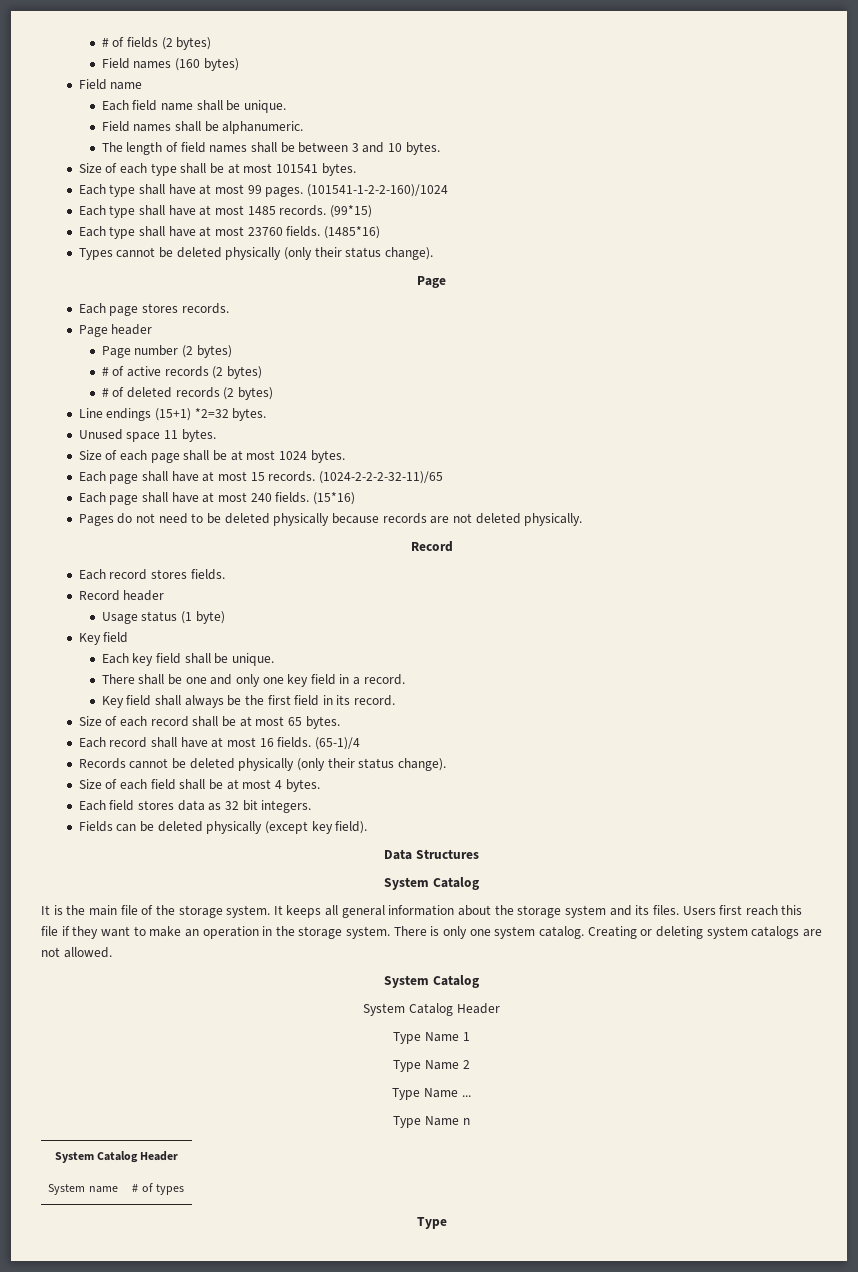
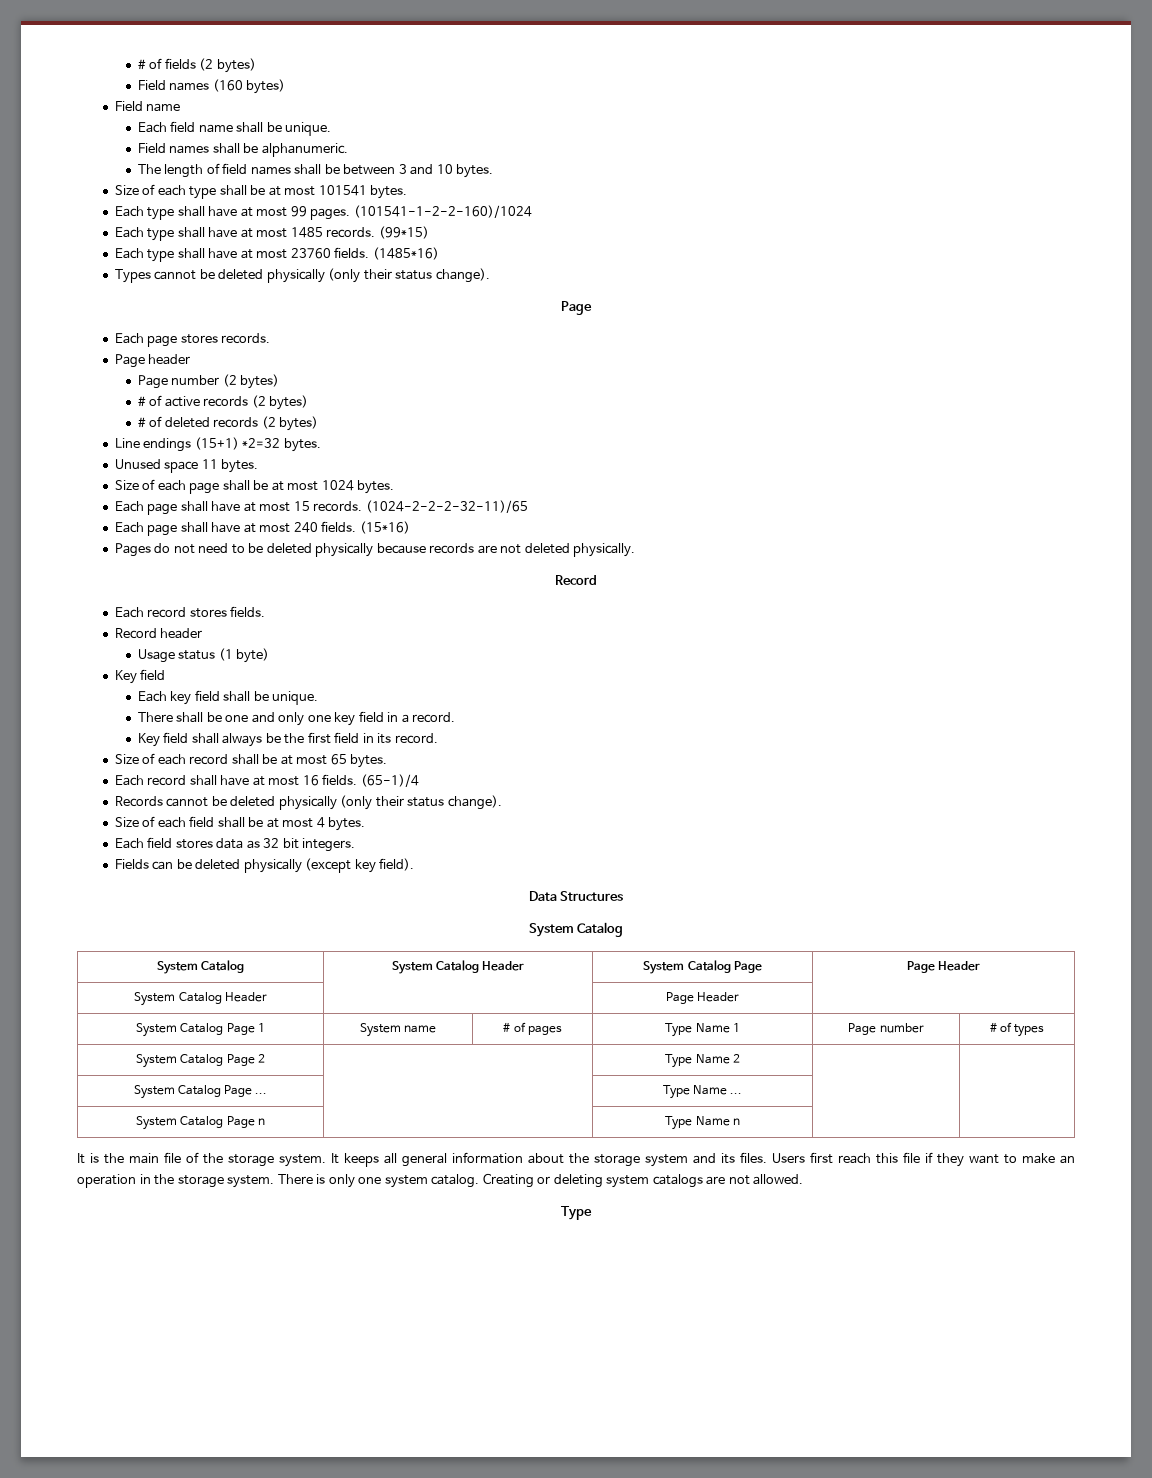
(479, 883) none -> [156,960,245,974] [391,960,525,974] [643,960,762,974] [906,961,981,973] [134,992,267,1006] [665,992,740,1004] [136,1023,265,1037] [359,1023,437,1037] [503,1022,562,1035] [665,1023,740,1037] [848,1023,924,1035] [989,1022,1045,1037] [136,1054,265,1068] [665,1054,740,1068] [133,1085,268,1099] [662,1085,743,1099] [136,1116,265,1130] [665,1116,740,1130] // System Catalog | System Catalog Header | System Catalog Page | Page Header // System Catalog Header | | Page Header | // System Catalog Page 1 | System name | # of pages | Type Name 1 | Page number | # of types // System Catalog Page 2 | | Type Name 2 | | // System Catalog Page ... | | Type Name ... | | // System Catalog Page n | | Type Name n | |
[384,975,479,988] [363,1003,500,1016] [393,1032,470,1044] [393,1060,470,1072] [392,1088,471,1100] [393,1116,470,1128] [54,1151,179,1163] [48,1184,118,1195] [132,1183,184,1195] // System Catalog // System Catalog Header // Type Name 1 // Type Name 2 // Type Name ... // Type Name n // System Catalog Header // System name | # of types -> (804, 1179) none

